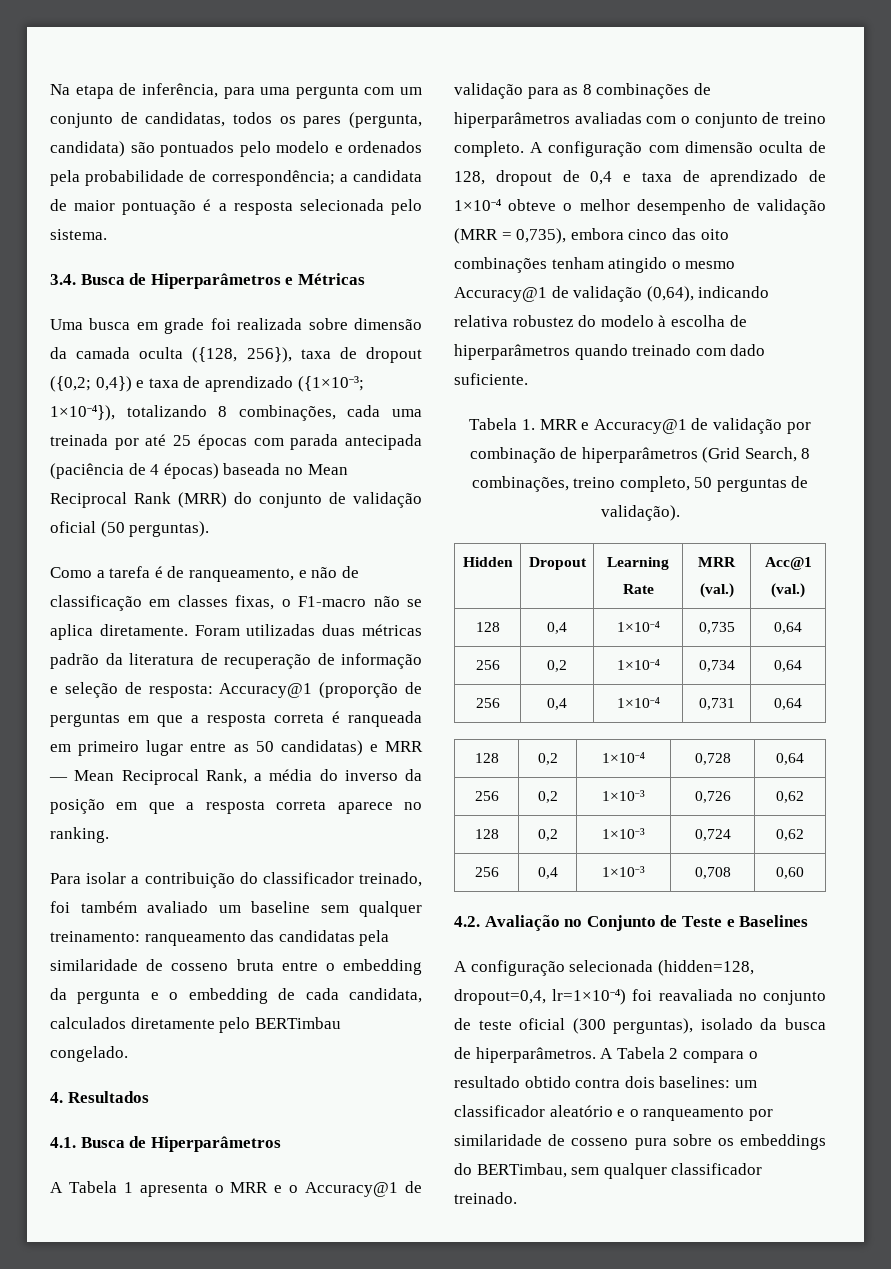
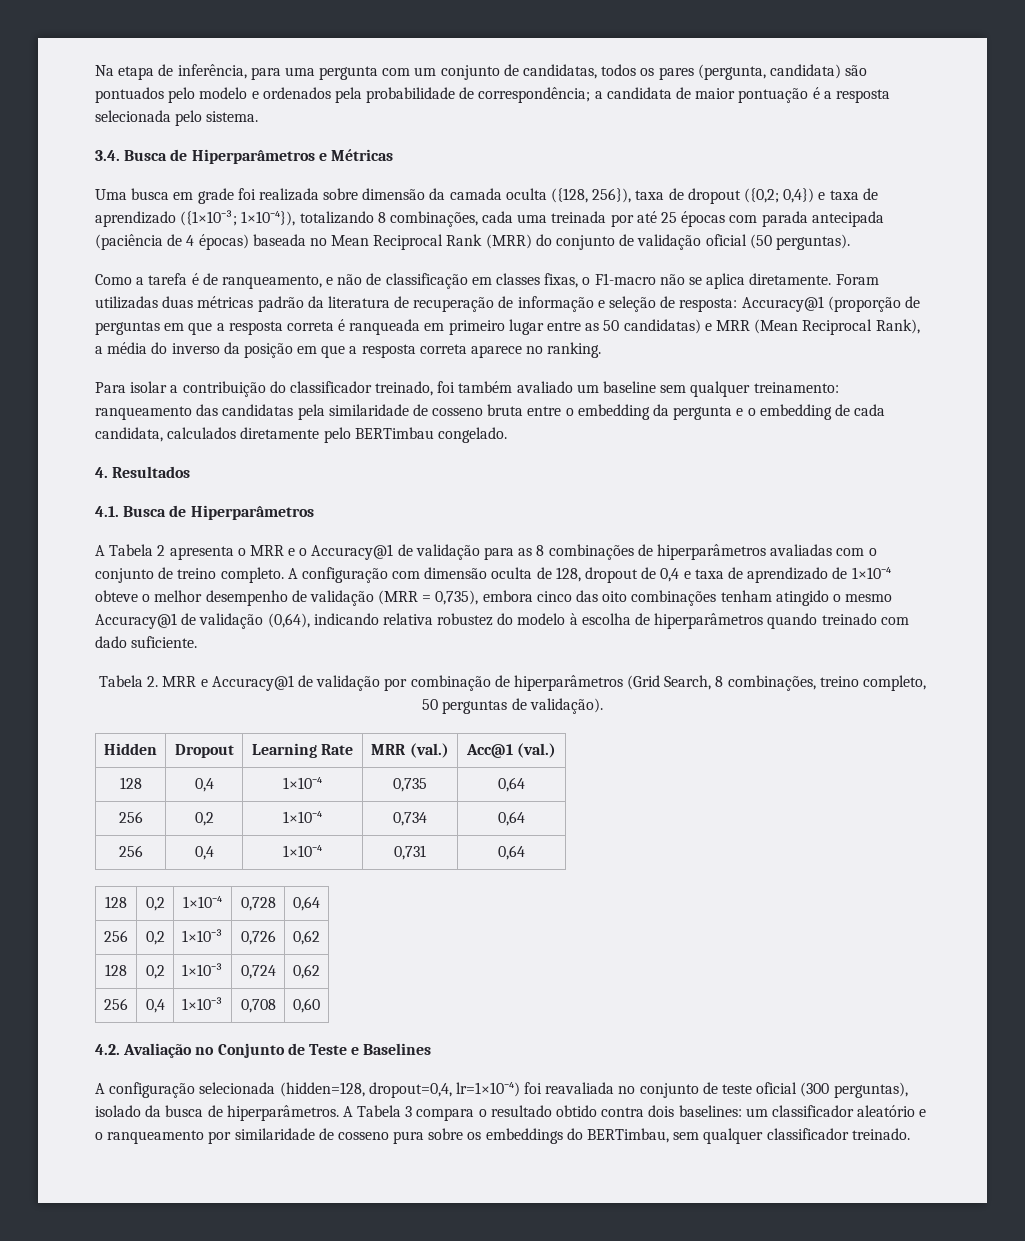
[49,769,247,785] — Mean Reciprocal Rank, -> [754,319,920,335] (Mean Reciprocal Rank),
[123,1182,133,1193] 1 -> [157,545,166,556] 2
[522,419,536,430] 1. -> [147,676,159,687] 2.
[669,1048,679,1059] 2 -> [405,1106,413,1117] 3

